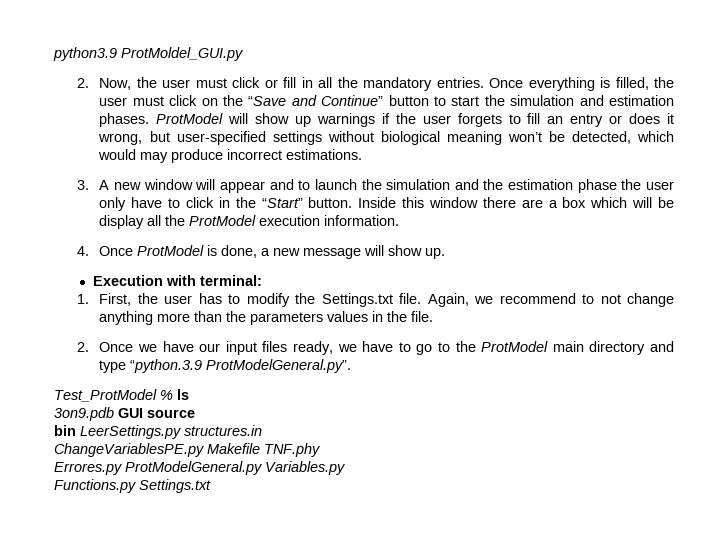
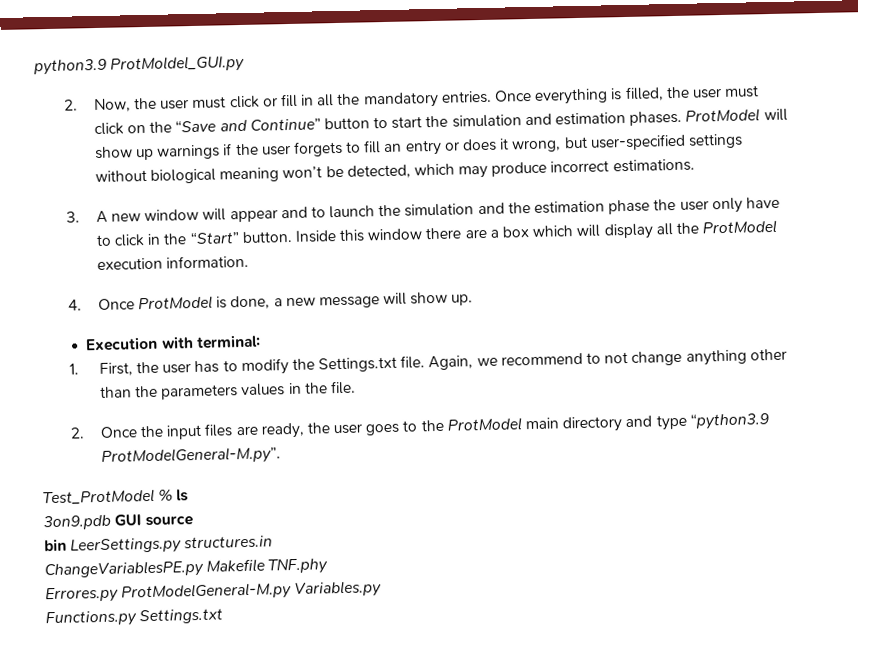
[98,149,137,160] would -> (455, 169) none
[658,197,675,208] be -> (601, 231) none
[157,313,191,322] more -> [749,348,787,361] other
[138,341,433,355] we have our input files ready, we have to go -> [139,422,401,440] the input files are ready, the user goes
[130,359,352,373] “python.3.9 ProtModelGeneral.py”. -> [689,412,769,430] [100,446,281,466] “python3.9 ProtModelGeneral-M.py”.
[125,461,262,475] ProtModelGeneral.py -> [121,582,293,602] ProtModelGeneral-M.py

